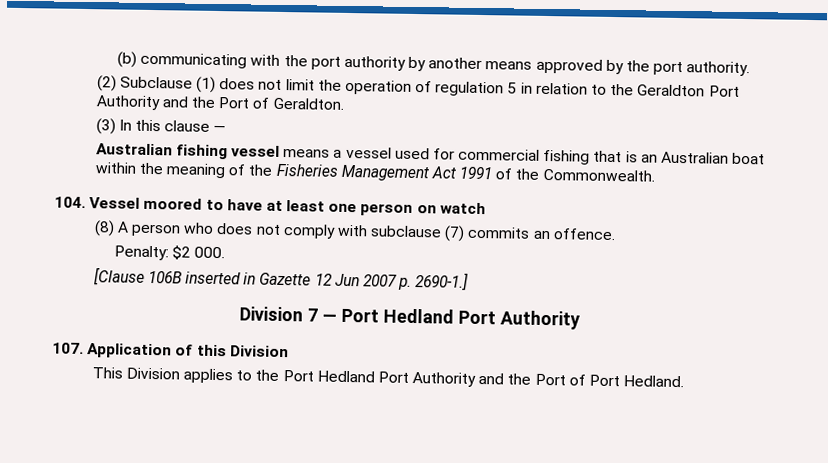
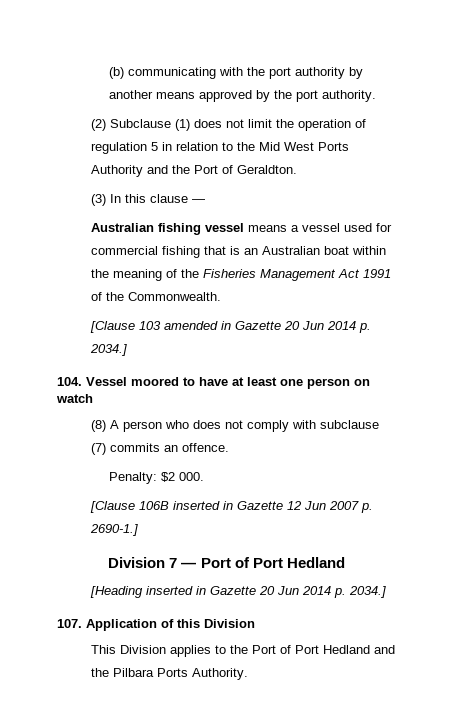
[637,84,740,97] Geraldton Port -> [259,142,350,151] Mid West Ports
(655, 175) none -> [90,321,372,333] [90,344,128,356] // [Clause 103 amended in Gazette 20 Jun 2014 p. 2034.]
[382,308,580,330] Hedland Port Authority -> [234,557,345,568] [90,586,387,598] of Port Hedland // [Heading inserted in Gazette 20 Jun 2014 p. 2034.]
[316,370,685,388] Hedland Port Authority and the Port of Port Hedland. -> [280,645,396,654] [91,668,249,680] of Port Hedland and the Pilbara Ports Authority.

